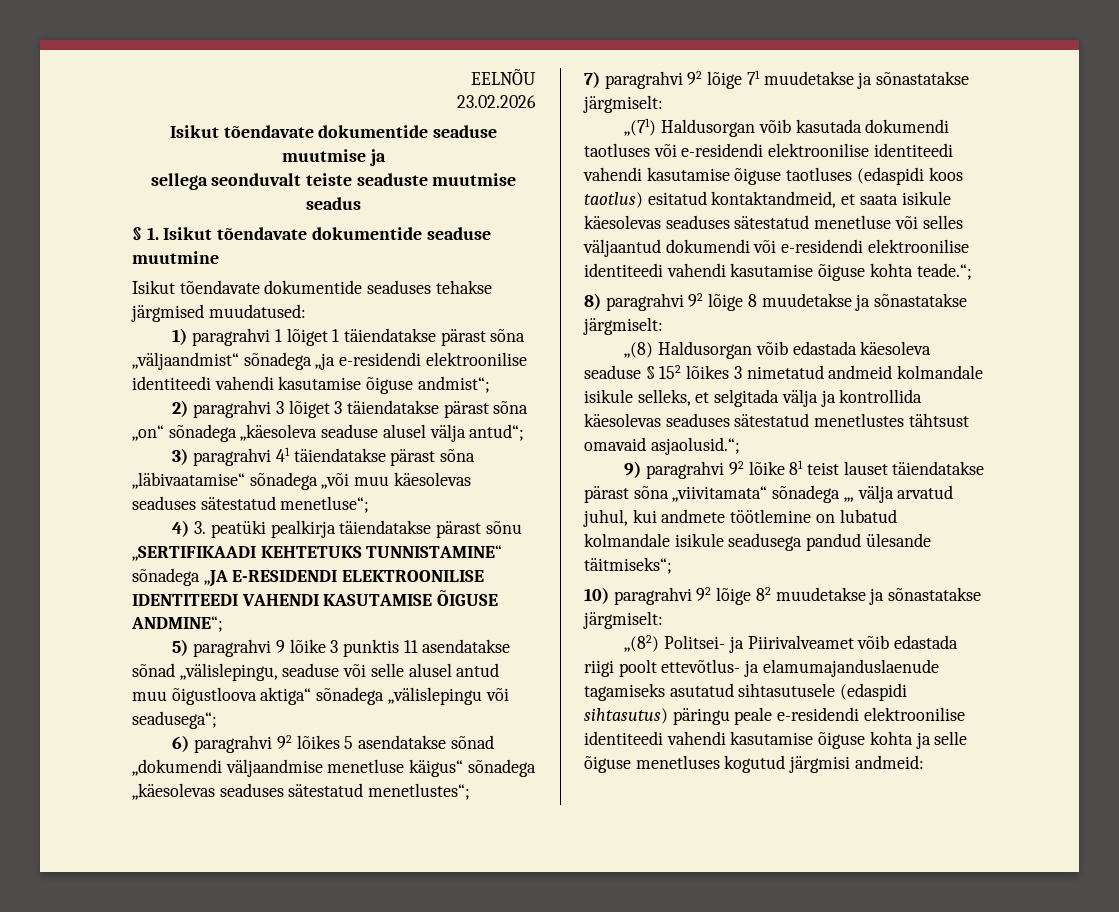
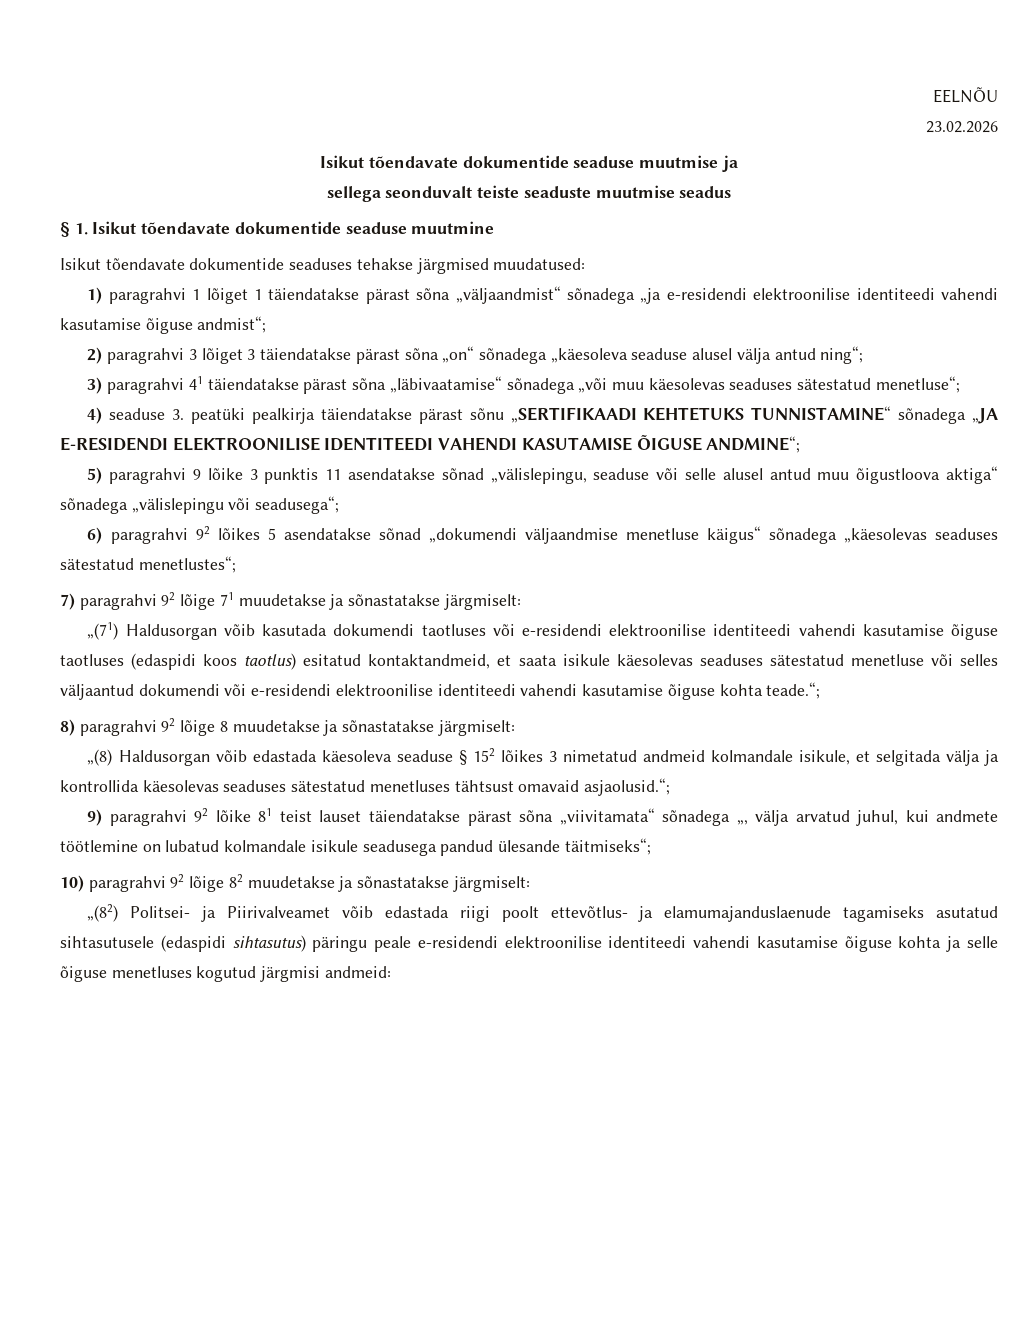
[469,424,525,441] antud“; -> [774,346,864,364] antud ning“;
(190, 528) none -> [109,408,166,420] seaduse
[584,389,691,406] isikule selleks, -> [798,750,850,765] isikule,
[814,413,905,427] menetlustes -> [369,780,450,792] menetluses

